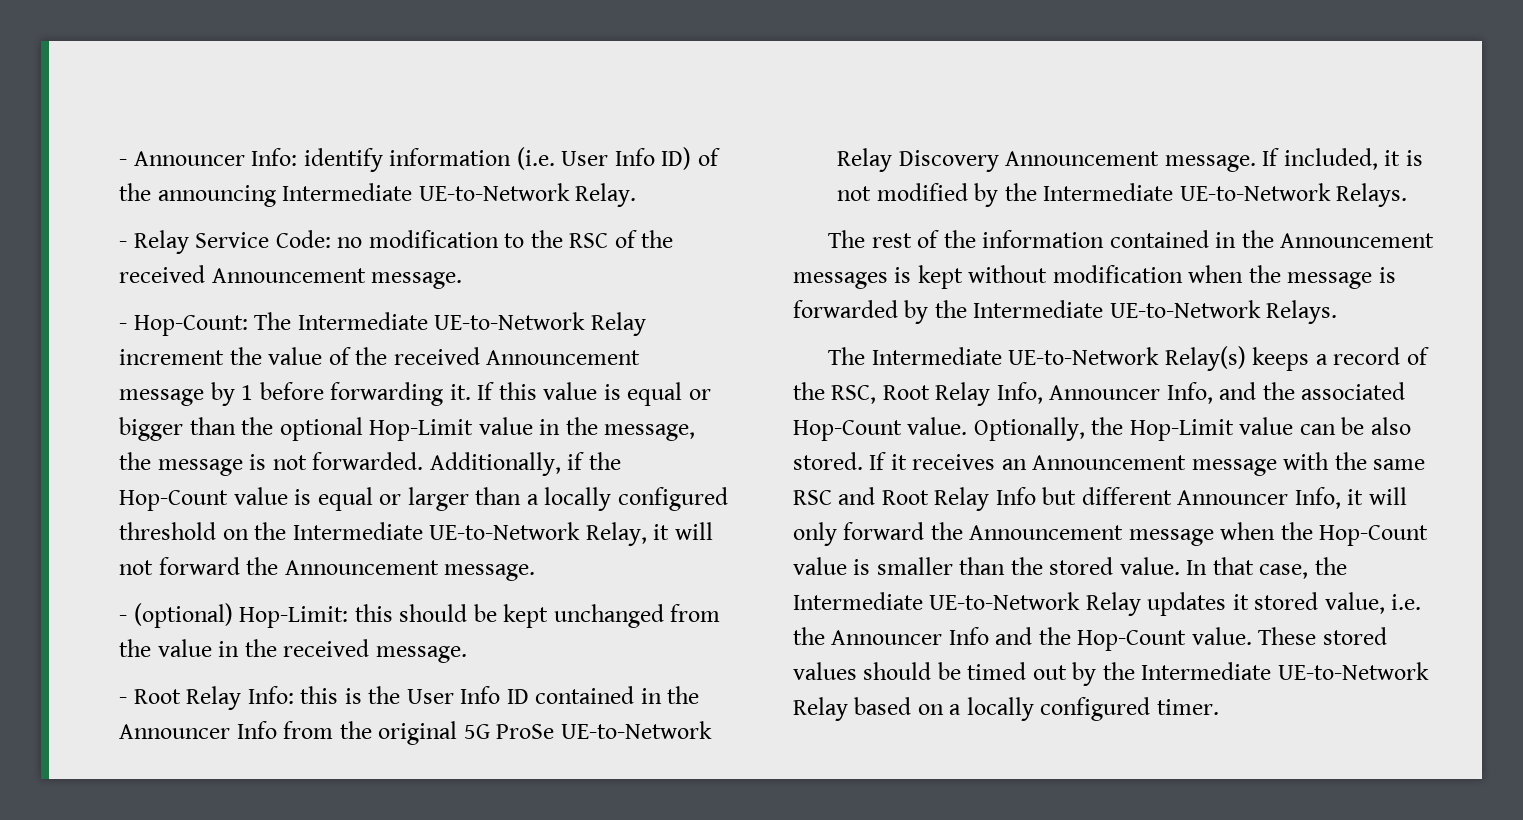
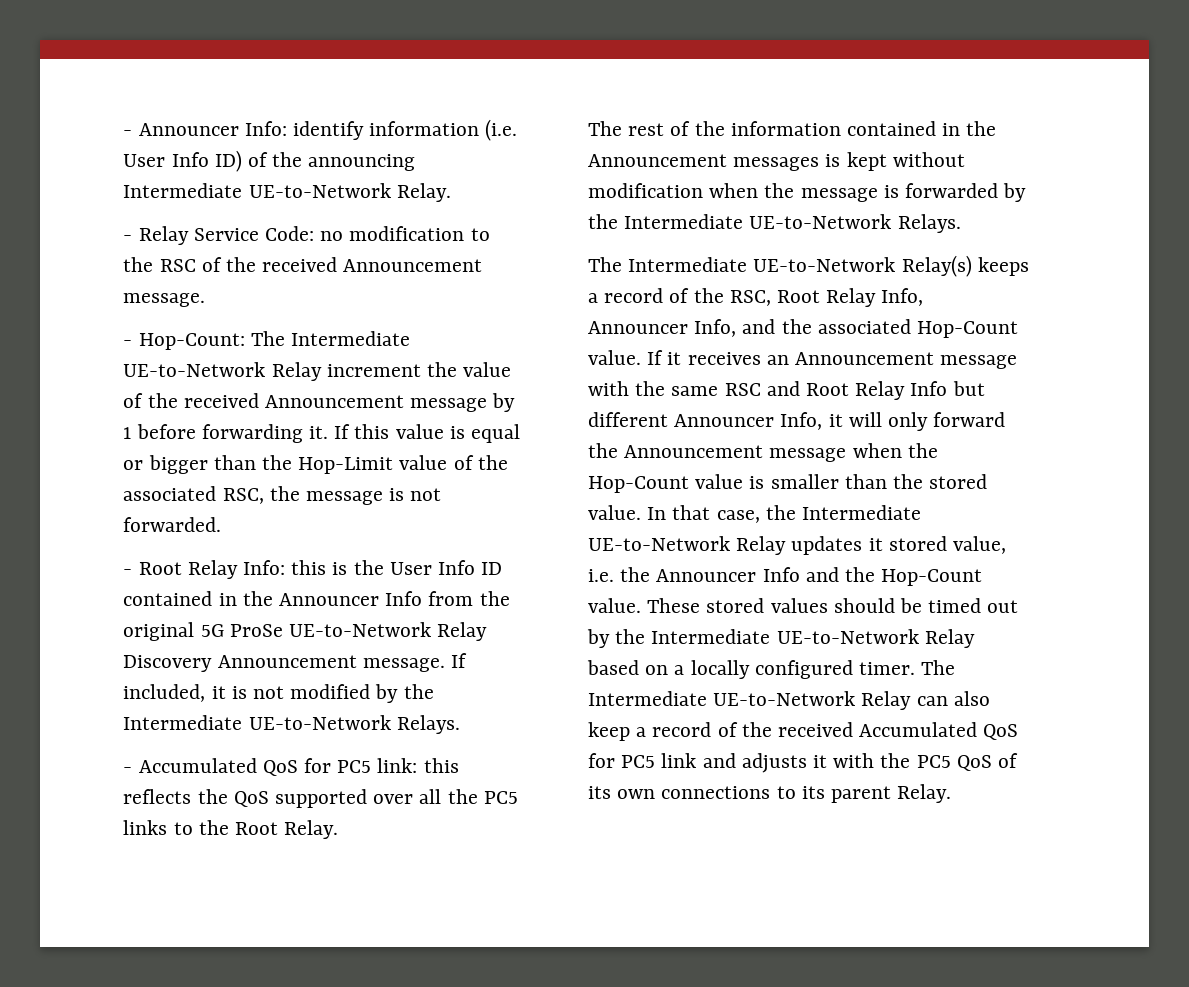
[279,417,696,441] optional Hop-Limit value in the message, -> [298,455,508,474] [123,486,264,504] Hop-Limit value of the associated RSC,
[429,452,621,476] [119,487,728,511] [119,522,713,546] [119,557,536,581] [119,603,721,628] [119,639,467,663] Additionally, if the Hop-Count value is equal or larger than a locally configured threshold on the Intermediate UE-to-Network Relay, it will not forward the Announcement message. // - (optional) Hop-Limit: this should be kept unchanged from the value in the received message. -> (222, 524) none
(1408, 195) none -> [123,758,459,776] [123,789,518,808] [123,820,339,839] // - Accumulated QoS for PC5 link: this reflects the QoS supported over all the PC5 links to the Root Relay.
[973,417,1411,441] [793,452,863,470] Optionally, the Hop-Limit value can be also stored. -> (641, 357) none
(1219, 707) none -> [921,660,956,675] [588,691,990,710] [588,722,1019,741] [588,753,1019,773] [588,784,952,803] The Intermediate UE-to-Network Relay can also keep a record of the received Accumulated QoS for PC5 link and adjusts it with the PC5 QoS of its own connections to its parent Relay.

